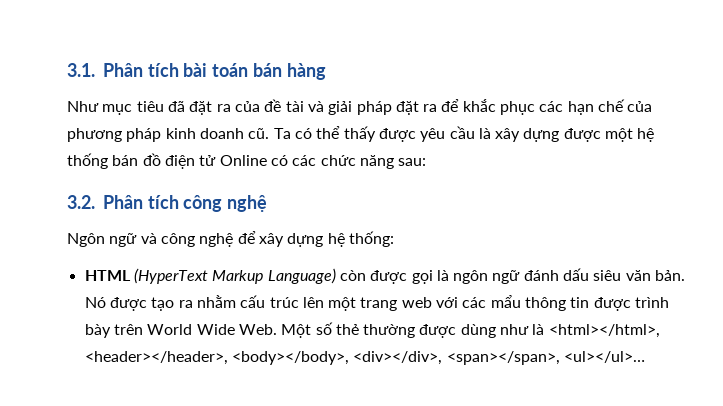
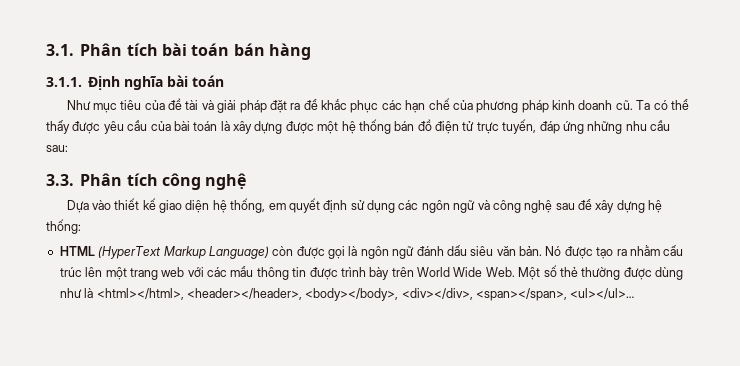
(326, 71) none -> [46,75,225,90] // 3.1.1. Định nghĩa bài toán
[167,101,231,115] đã đặt ra -> (142, 105) none
(475, 132) none -> [150,121,218,131] của bài toán
[219,155,394,169] Online có các chức năng -> [476,119,670,134] trực tuyến, đáp ứng những nhu cầu
[67,195,95,209] 3.2. -> [46,174,74,186] 3.3.
[67,233,105,247] Ngôn -> [66,198,450,213] Dựa vào thiết kế giao diện hệ thống, em quyết định sử dụng các ngôn
(234, 240) none -> [555,203,575,210] sau

